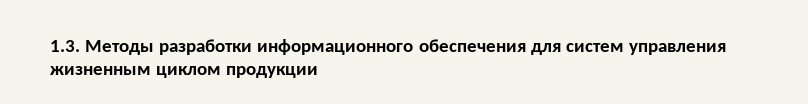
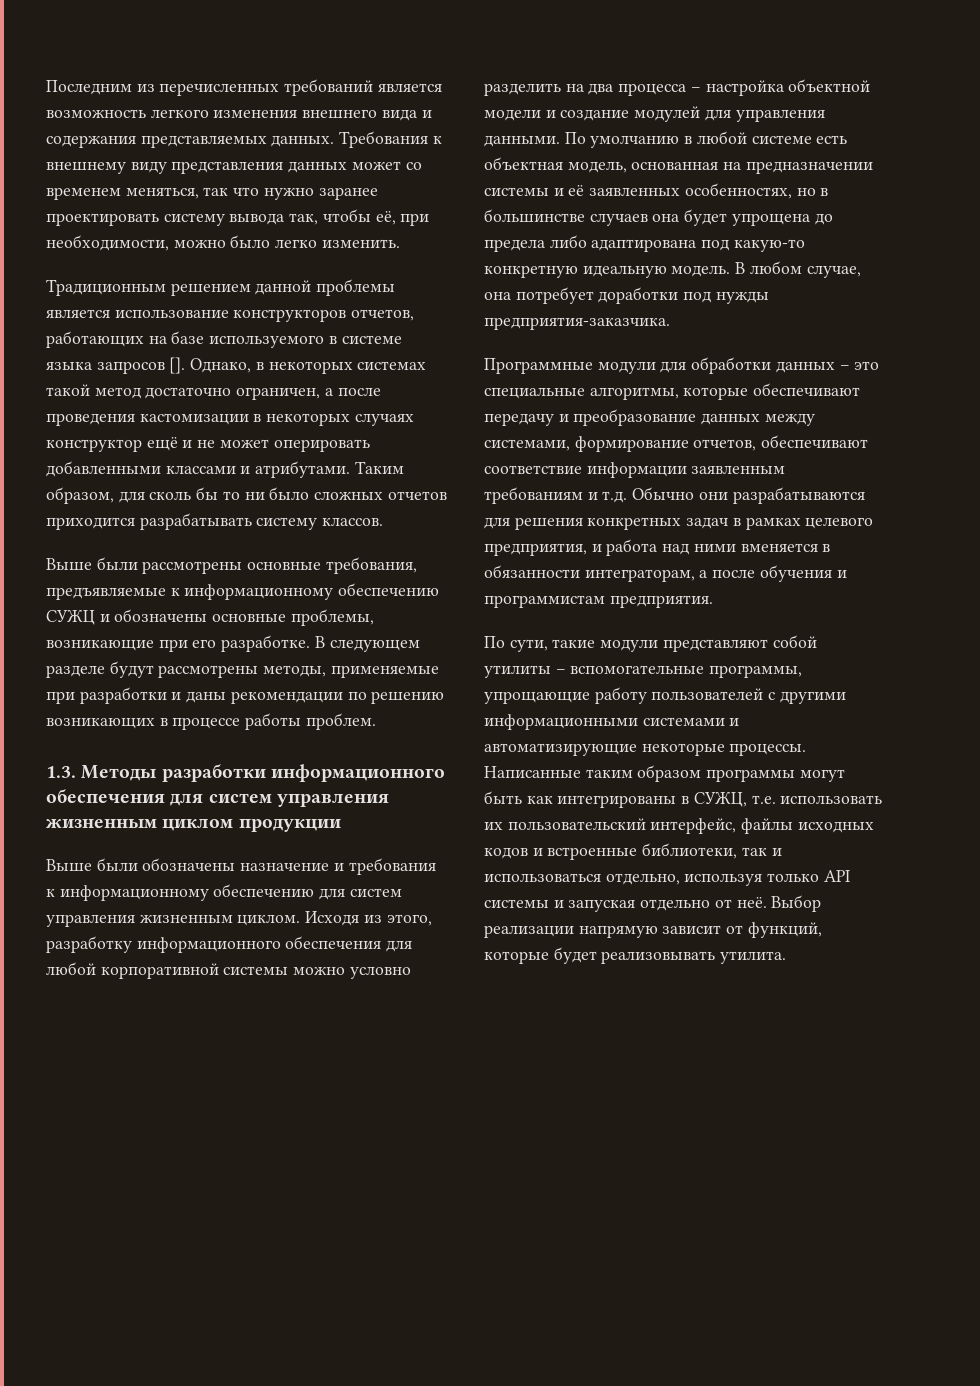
(50, 46) none -> [46,79,442,96] [46,109,432,121] [46,131,442,148] [46,161,422,174] [46,187,378,200] [46,209,430,226] [46,235,400,251] [46,279,396,296] [46,309,415,322] [46,331,402,348] [46,357,427,374] [46,384,381,400] [46,413,414,426] [46,437,370,452] [46,461,404,478] [46,487,447,504] [46,513,384,530] [46,557,417,574] [46,583,440,600] [46,609,374,626] [46,635,420,652] [46,661,439,678] [46,687,445,704] [46,713,376,730] Последним из перечисленных требований является возможность легкого изменения внешнего вида и содержания представляемых данных. Требования к внешнему виду представления данных может со временем меняться, так что нужно заранее проектировать систему вывода так, чтобы её, при необходимости, можно было легко изменить. // Традиционным решением данной проблемы является использование конструкторов отчетов, работающих на базе используемого в системе языка запросов []. Однако, в некоторых системах такой метод достаточно ограничен, а после проведения кастомизации в некоторых случаях конструктор ещё и не может оперировать добавленными классами и атрибутами. Таким образом, для сколь бы то ни было сложных отчетов приходится разрабатывать систему классов. // Выше были рассмотрены основные требования, предъявляемые к информационному обеспечению СУЖЦ и обозначены основные проблемы, возникающие при его разработке. В следующем разделе будут рассмотрены методы, применяемые при разработки и даны рекомендации по решению возникающих в процессе работы проблем. //
(319, 72) none -> [46,858,436,875] [46,884,402,901] [46,911,432,927] [46,936,413,953] [46,962,411,979] [484,79,871,96] [484,106,825,122] [484,131,848,148] [484,157,873,174] [484,183,829,199] [484,209,833,226] [484,235,805,252] [484,261,861,278] [484,287,769,304] [484,317,670,330] [484,357,880,374] [484,383,861,400] [484,409,815,426] [484,435,869,452] [484,462,786,478] [484,487,865,504] [484,517,874,530] [484,539,831,556] [484,565,847,582] [484,595,713,608] [484,635,817,652] [484,665,803,678] [484,687,846,704] [484,714,740,730] [484,743,807,756] [484,765,845,782] [484,791,883,808] [484,818,874,834] [484,843,782,860] [484,870,850,886] [484,895,822,912] [484,922,822,938] [484,947,787,964] // Выше были обозначены назначение и требования к информационному обеспечению для систем управления жизненным циклом. Исходя из этого, разработку информационного обеспечения для любой корпоративной системы можно условно разделить на два процесса – настройка объектной модели и создание модулей для управления данными. По умолчанию в любой системе есть объектная модель, основанная на предназначении системы и её заявленных особенностях, но в большинстве случаев она будет упрощена до предела либо адаптирована под какую-то конкретную идеальную модель. В любом случае, она потребует доработки под нужды предприятия-заказчика. // Программные модули для обработки данных – это специальные алгоритмы, которые обеспечивают передачу и преобразование данных между системами, формирование отчетов, обеспечивают соответствие информации заявленным требованиям и т.д. Обычно они разрабатываются для решения конкретных задач в рамках целевого предприятия, и работа над ними вменяется в обязанности интеграторам, а после обучения и программистам предприятия. // По сути, такие модули представляют собой утилиты – вспомогательные программы, упрощающие работу пользователей с другими информационными системами и автоматизирующие некоторые процессы. Написанные таким образом программы могут быть как интегрированы в СУЖЦ, т.е. использовать их пользовательский интерфейс, файлы исходных кодов и встроенные библиотеки, так и использоваться отдельно, используя только API системы и запуская отдельно от неё. Выбор реализации напрямую зависит от функций, которые будет реализовывать утилита.

